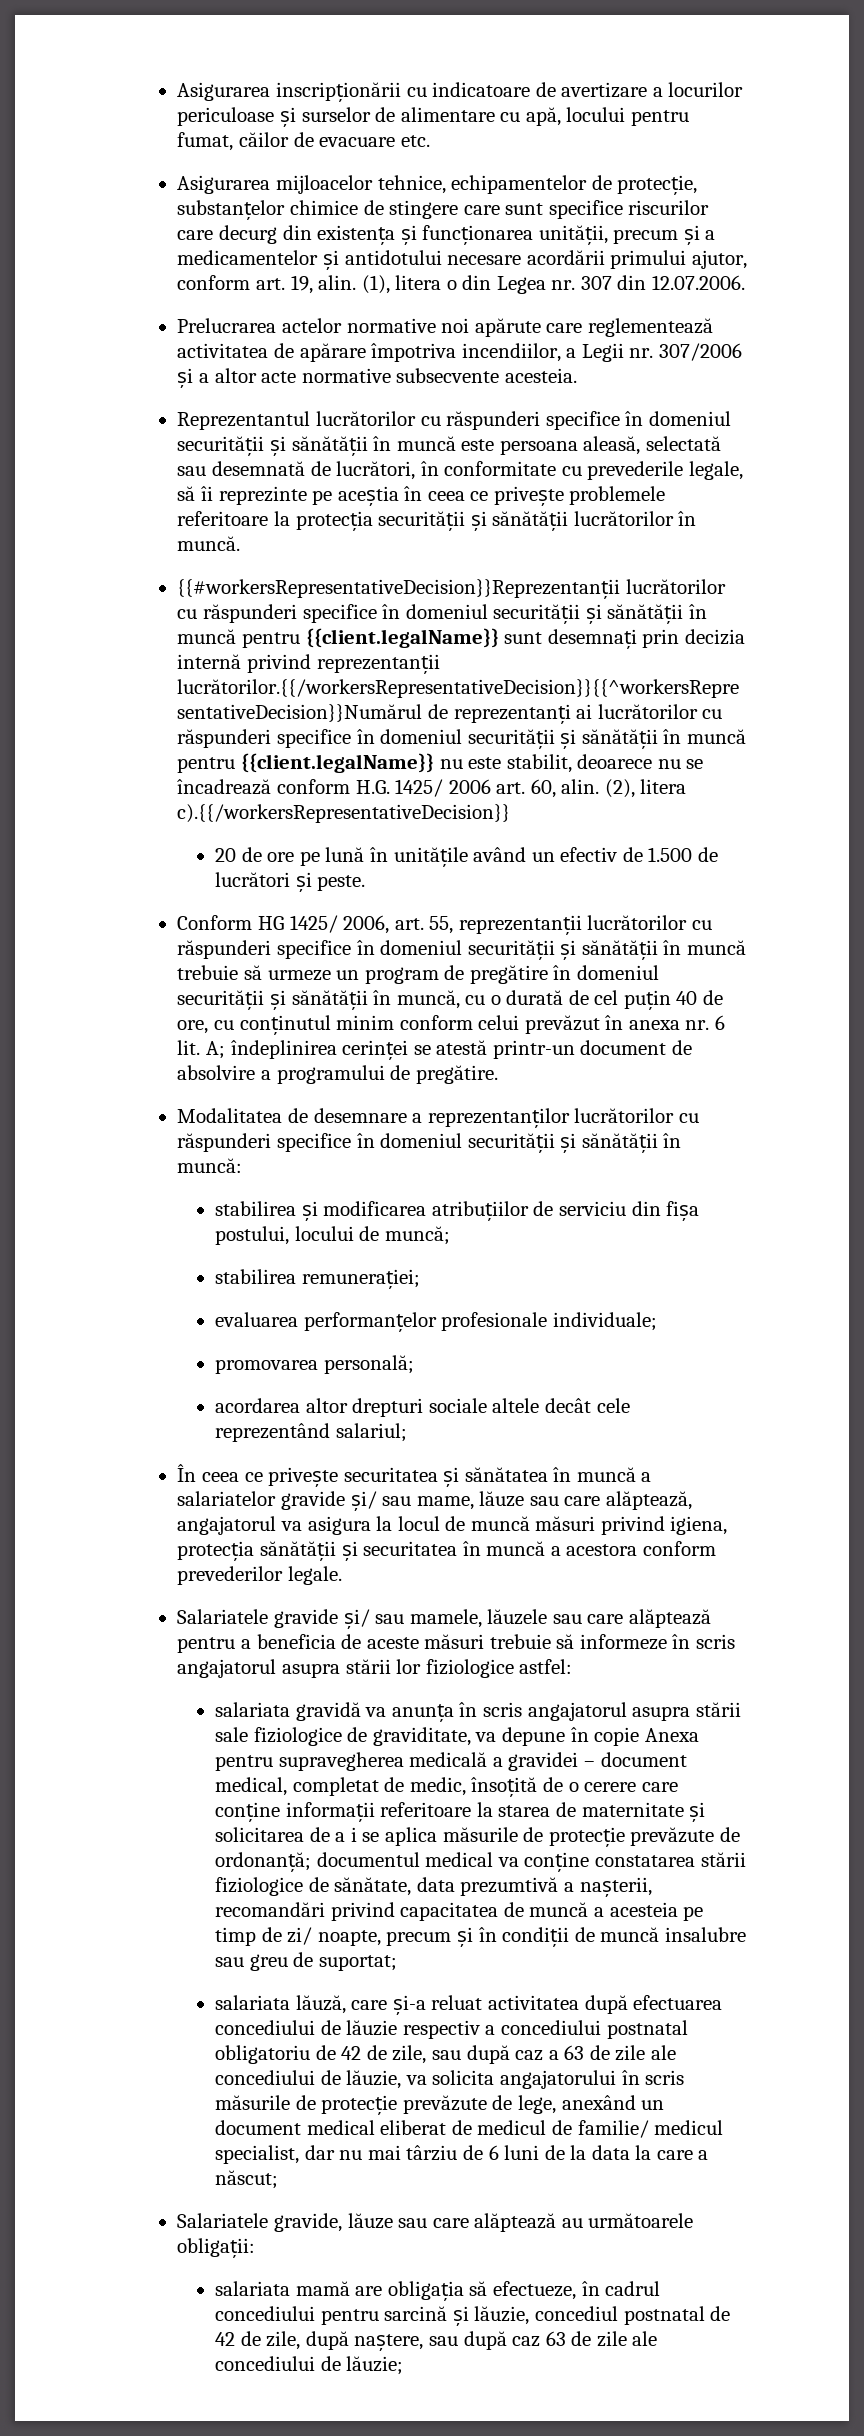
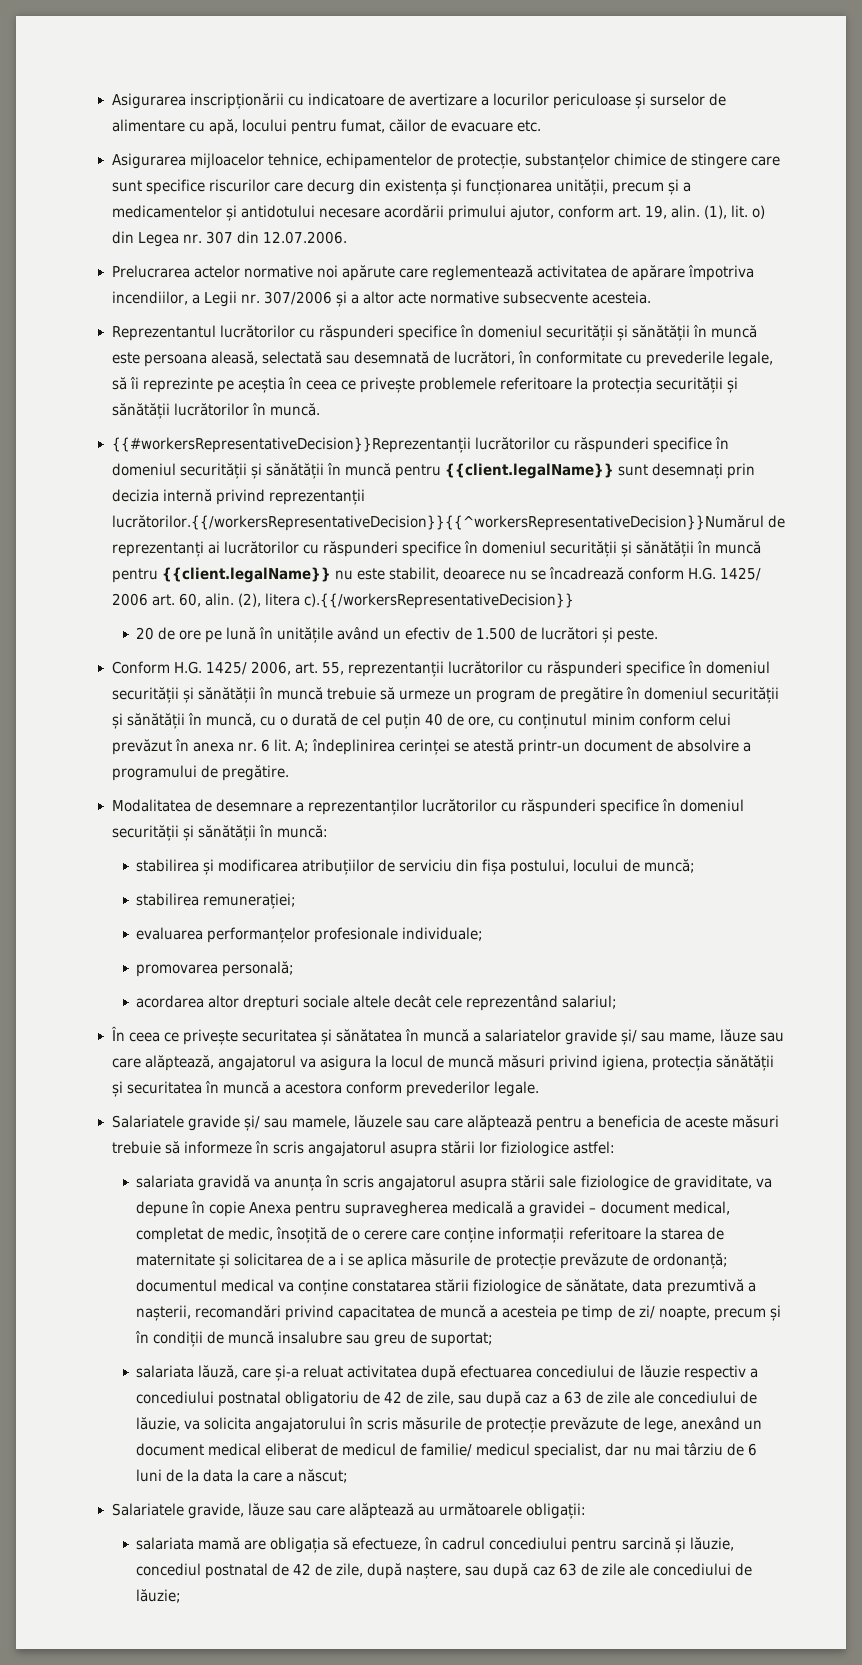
[395,275,457,290] litera o -> [731,205,766,219] lit. o)
[257,916,284,930] HG -> [173,661,202,674] H.G.

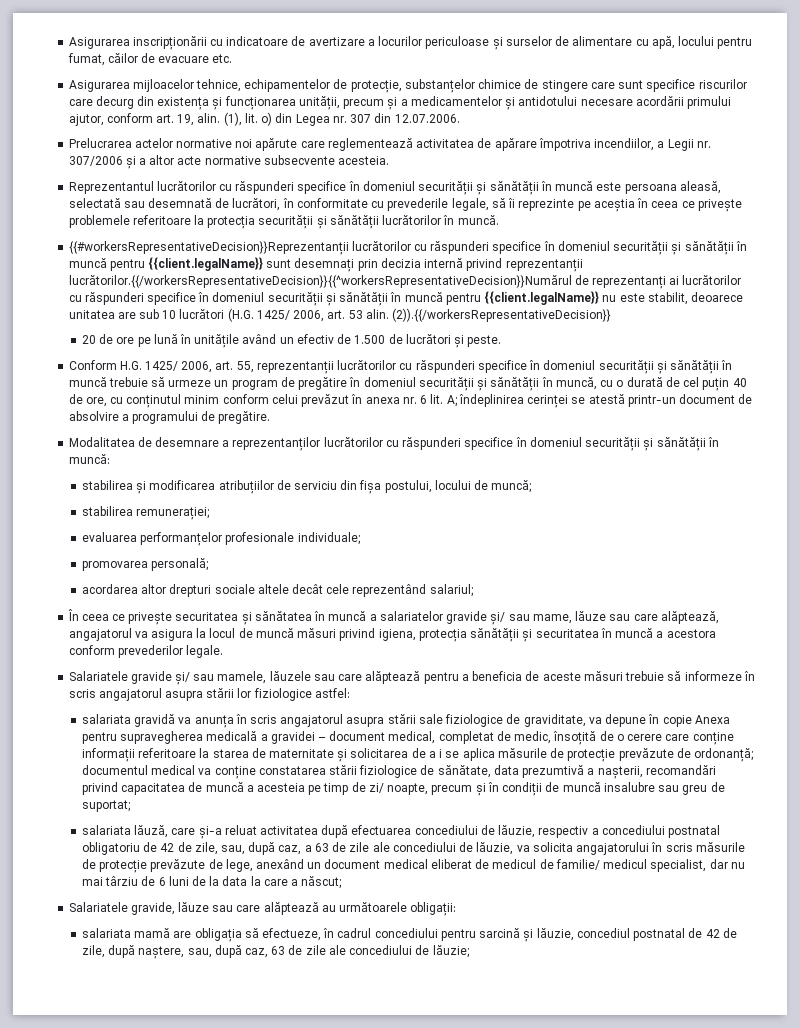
[509,567,762,581] [111,593,575,609] nu se încadrează conform H.G. 1425/ 2006 art. 60, alin. (2), litera c).{{/workersRepresentativeDecision}} -> [68,308,612,322] unitatea are sub 10 lucrători (H.G. 1425/ 2006, art. 53 alin. (2)).{{/workersRepresentativeDecision}}
[639,1365,680,1378] lăuzie -> [498,825,536,838] lăuzie,
[458,1391,548,1407] sau după caz -> [220,842,302,855] sau, după caz,
[465,1563,555,1579] sau după caz -> [187,945,268,958] sau, după caz,

